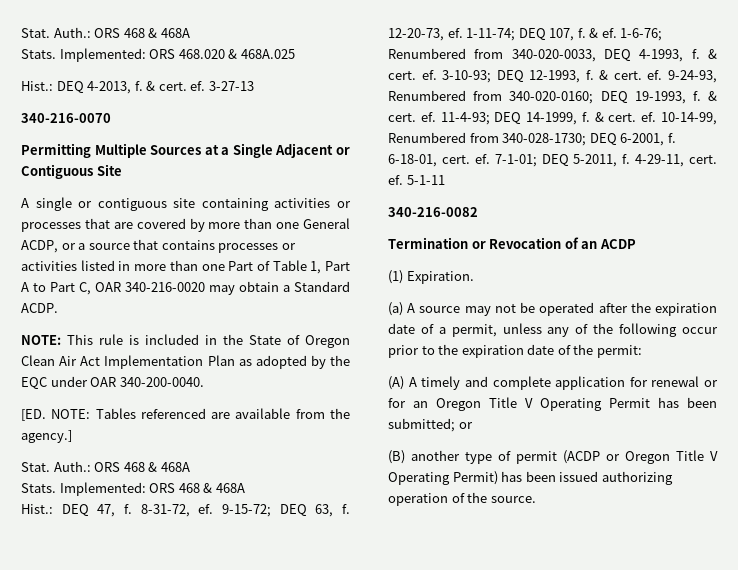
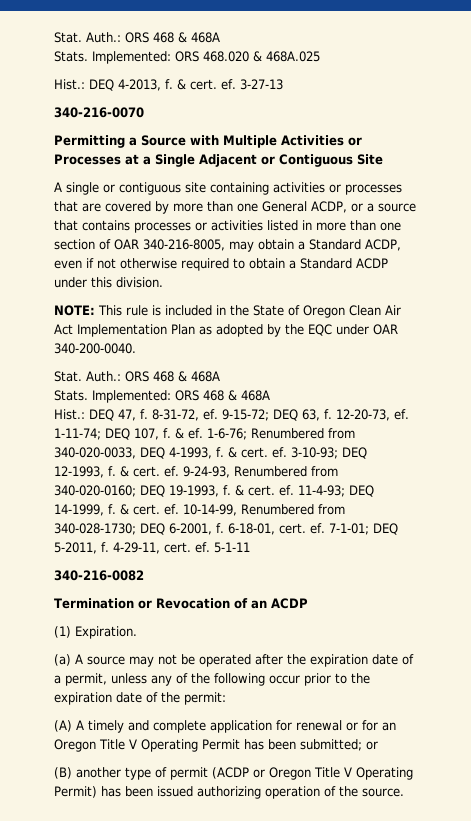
[94,143,202,158] Multiple Sources -> [129,135,362,148] [54,154,121,165] a Source with Multiple Activities or Processes
[228,260,350,274] [21,281,350,295] [21,303,58,313] Part of Table 1, Part A to Part C, OAR 340-216-0020 may obtain a Standard ACDP. -> [54,239,401,252] [54,258,388,271] [54,277,163,288] section of OAR 340-216-8005, may obtain a Standard ACDP, even if not otherwise required to obtain a Standard ACDP under this division.
[21,408,350,421] [21,430,72,443] // [ED. NOTE: Tables referenced are available from the agency.] -> (136, 348) none

